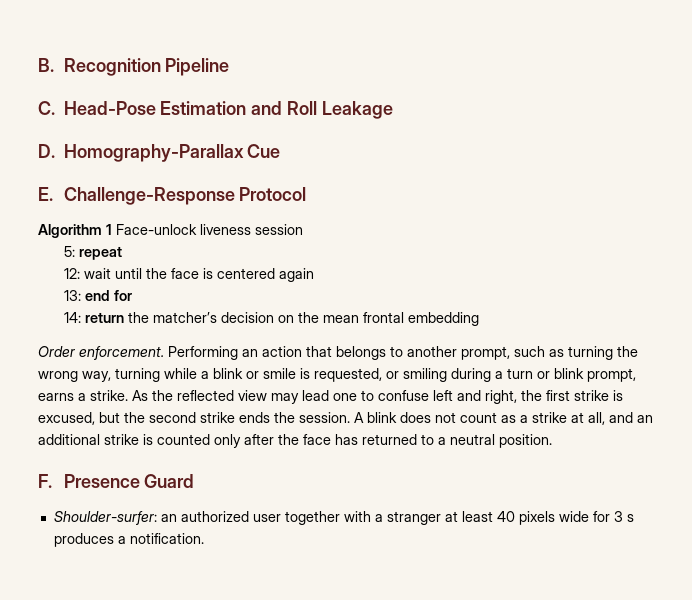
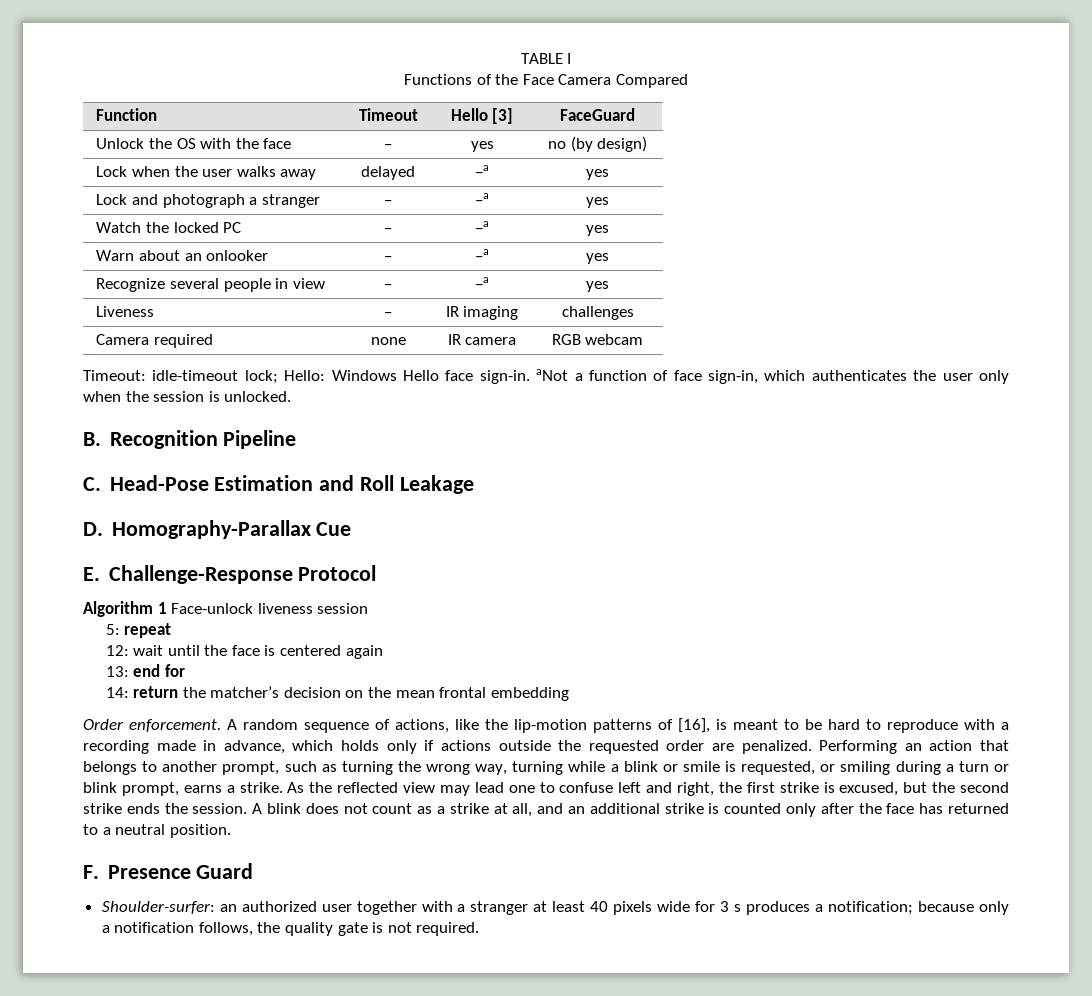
(38, 65) none -> [520,53,572,64] [404,74,688,88] [96,108,158,121] [358,108,418,121] [450,108,514,124] [560,108,635,121] [96,138,292,149] [384,144,392,149] [470,141,494,152] [547,136,648,152] [96,166,317,180] [361,166,415,180] [475,165,489,177] [586,169,609,180] [96,194,320,208] [384,200,392,205] [475,193,489,205] [586,197,609,208] [96,222,242,233] [384,228,392,233] [475,221,489,233] [586,225,609,236] [96,250,269,261] [384,256,392,261] [475,249,489,261] [586,253,609,264] [96,278,325,292] [384,284,392,289] [475,277,489,289] [586,281,609,292] [96,306,155,317] [384,312,392,317] [445,306,519,320] [561,306,634,320] [96,334,213,348] [370,337,406,345] [447,334,517,345] [551,334,644,345] [83,369,1010,384] [83,391,292,402] TABLE I // Functions of the Face Camera Compared // Function | Timeout | Hello [3] | FaceGuard // Unlock the OS with the face | – | yes | no (by design) // Lock when the user walks away | delayed | –a | yes // Lock and photograph a stranger | – | –a | yes // Watch the locked PC | – | –a | yes // Warn about an onlooker | – | –a | yes // Recognize several people in view | – | –a | yes // Liveness | – | IR imaging | challenges // Camera required | none | IR camera | RGB webcam // Timeout: idle-timeout lock; Hello: Windows Hello face sign-in. aNot a function of face sign-in, which authenticates the user only when the session is unlocked. //
(164, 353) none -> [227,718,1009,733] [83,740,812,754] A random sequence of actions, like the lip-motion patterns of [16], is meant to be hard to reproduce with a recording made in advance, which holds only if actions outside the requested order are penalized.
[129,533,204,544] notification. -> [828,901,1010,915] [101,922,480,936] notification; because only a notification follows, the quality gate is not required.

